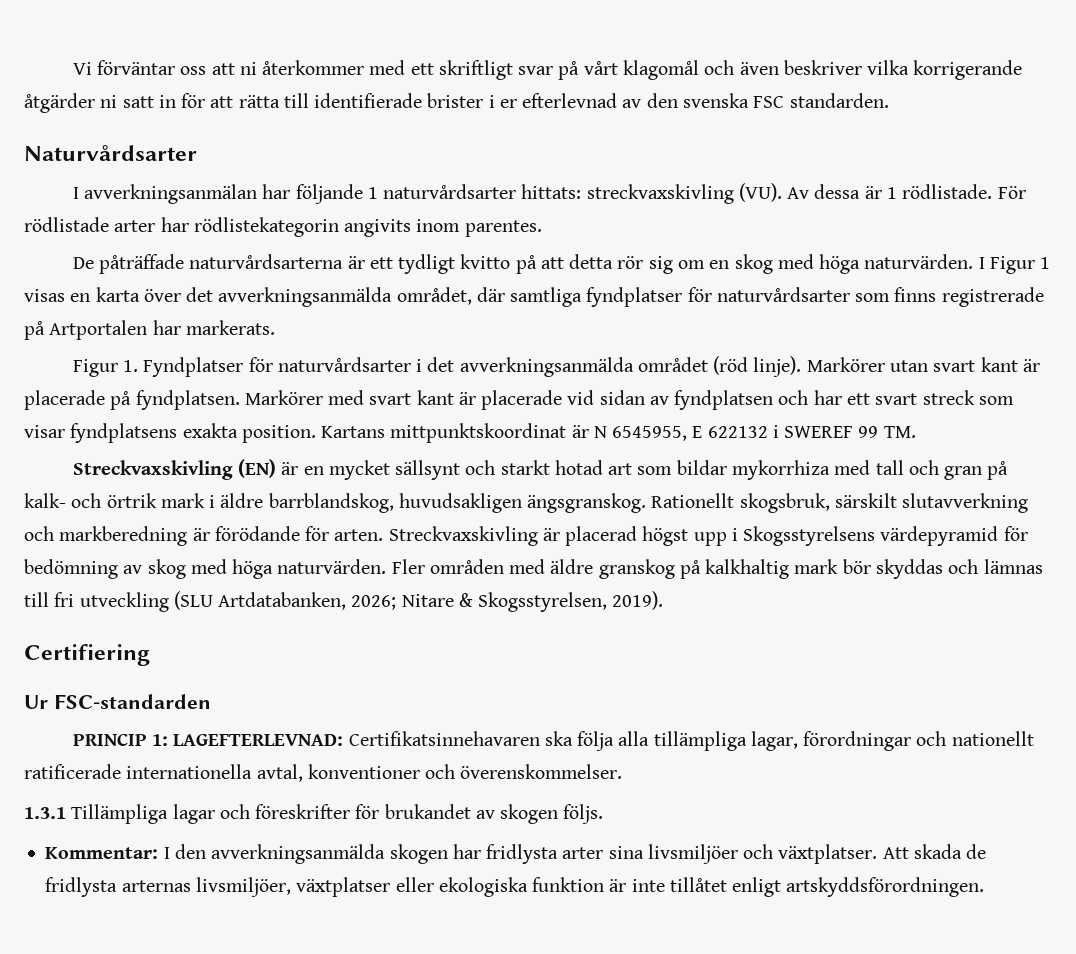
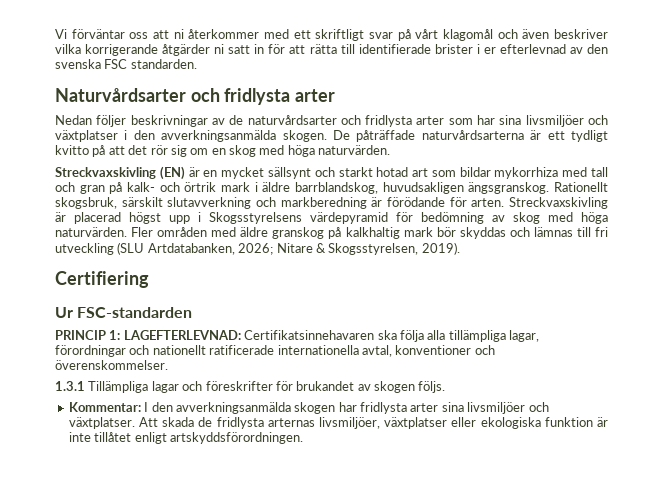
[72,183,1026,204] [24,217,542,237] // I avverkningsanmälan har följande 1 naturvårdsarter hittats: streckvaxskivling (VU). Av dessa är 1 rödlistade. För rödlistade arter har rödlistekategorin angivits inom parentes. // -> [190,88,336,105] [55,115,609,127] [55,130,327,142] och fridlysta arter // Nedan följer beskrivningar av de naturvårdsarter och fridlysta arter som har sina livsmiljöer och växtplatser i den avverkningsanmälda skogen.
[569,254,614,269] detta -> [128,145,148,155] det
[978,256,1051,274] [24,287,1044,307] [24,320,275,340] [72,356,1040,377] [24,390,1014,410] [24,423,916,443] I Figur 1 visas en karta över det avverkningsanmälda området, där samtliga fyndplatser för naturvårdsarter som finns registrerade på Artportalen har markerats. // Figur 1. Fyndplatser för naturvårdsarter i det avverkningsanmälda området (röd linje). Markörer utan svart kant är placerade på fyndplatsen. Markörer med svart kant är placerade vid sidan av fyndplatsen och har ett svart streck som visar fyndplatsens exakta position. Kartans mittpunktskoordinat är N 6545955, E 622132 i SWEREF 99 TM. -> (391, 150) none

